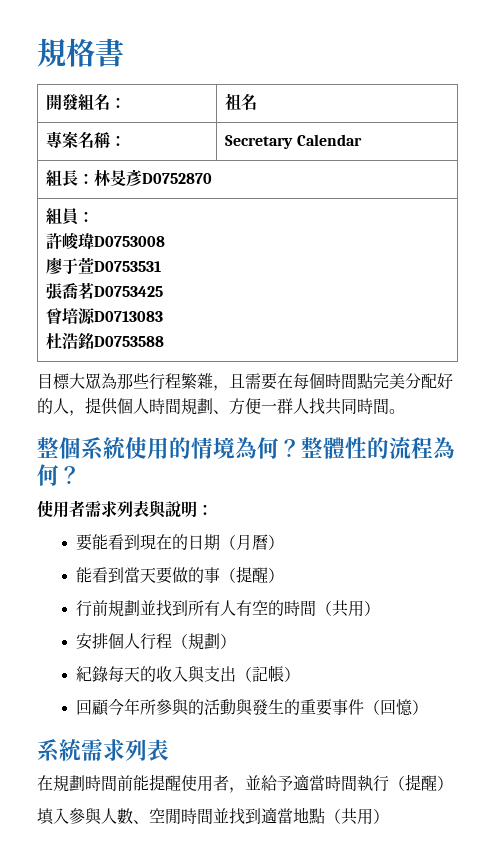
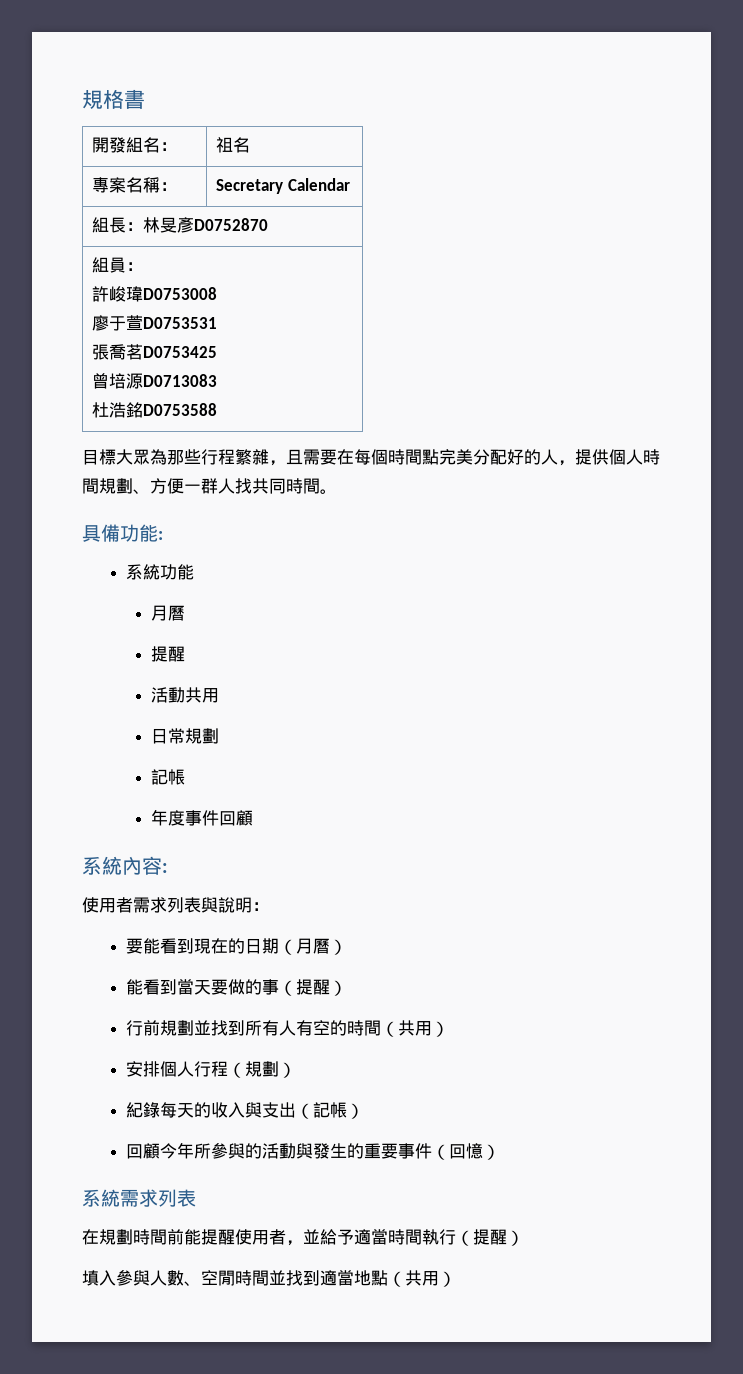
[37,437,455,460] [37,464,81,486] 整個系統使用的情境為何？整體性的流程為何？ -> [82,524,163,542] [126,564,195,580] [151,605,186,621] [151,646,186,662] [151,687,220,703] [151,728,220,744] [151,769,186,785] [151,809,254,826] [82,856,168,875] 具備功能: // 系統功能 // 月曆 // 提醒 // 活動共用 // 日常規劃 // 記帳 // 年度事件回顧 // 系統內容:

